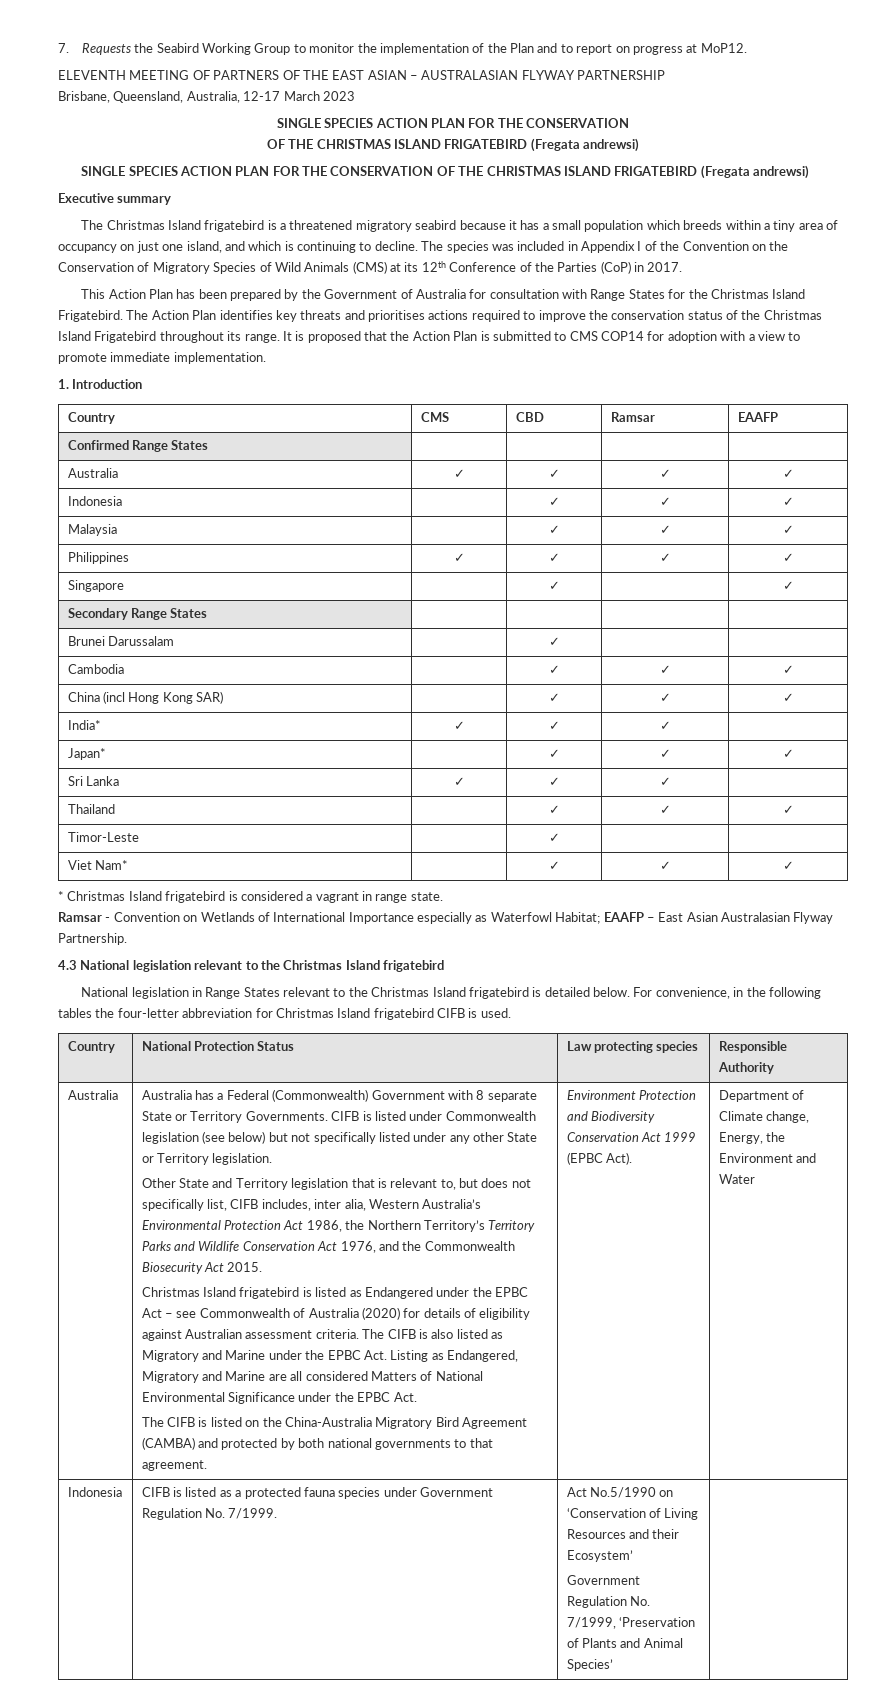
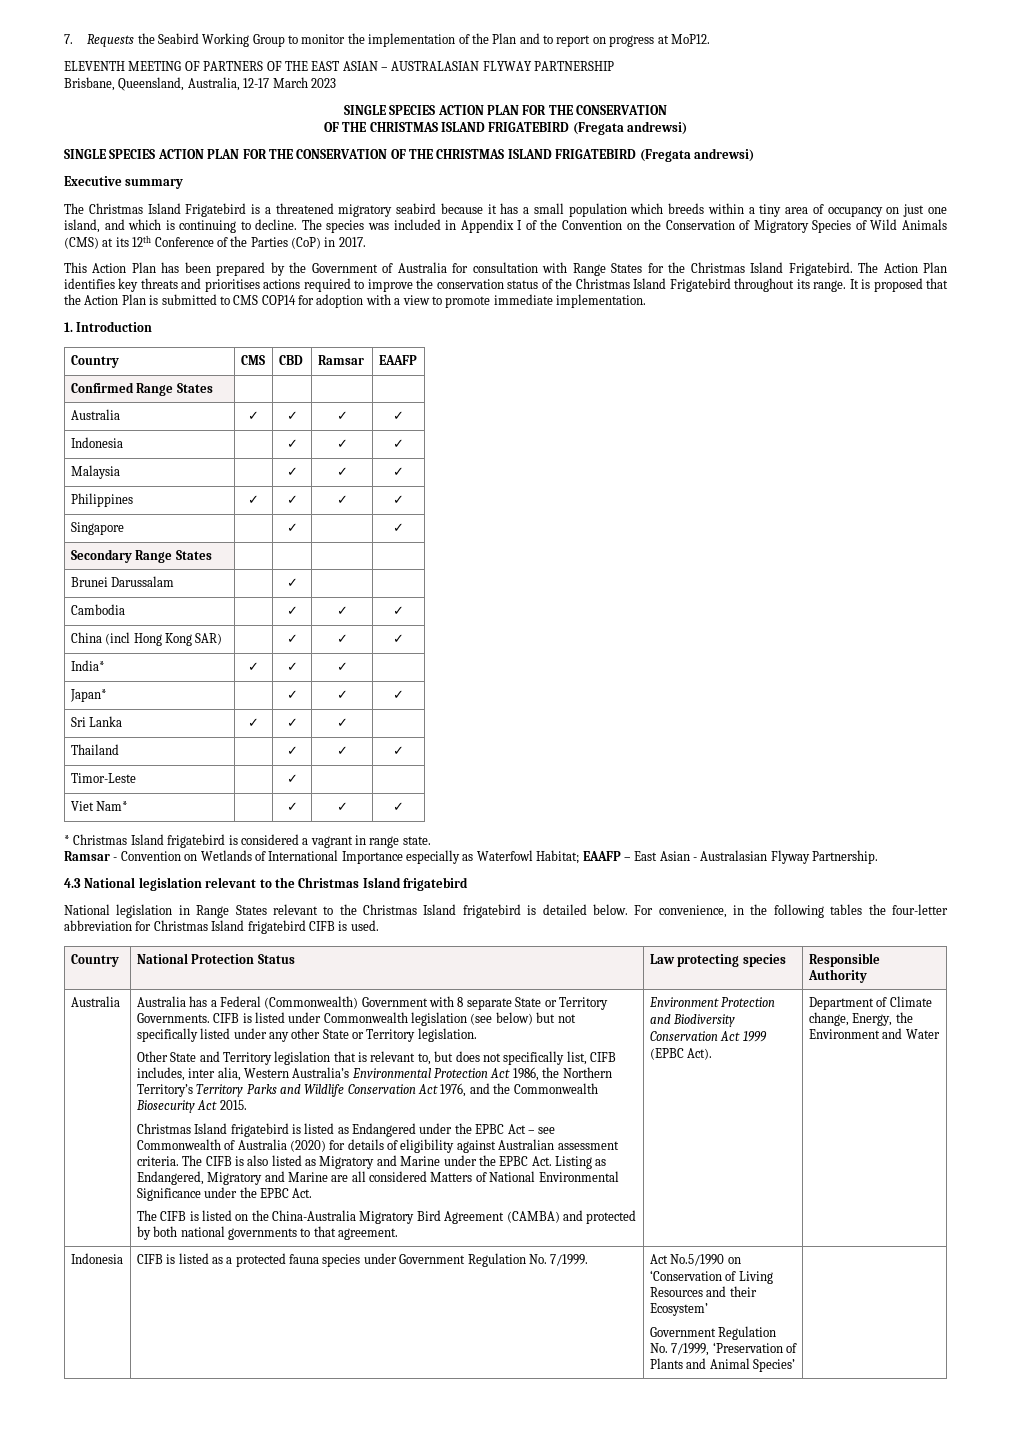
[204,220,265,232] frigatebird -> [185,203,247,217] Frigatebird
(718, 917) none -> [693,857,697,861] -

